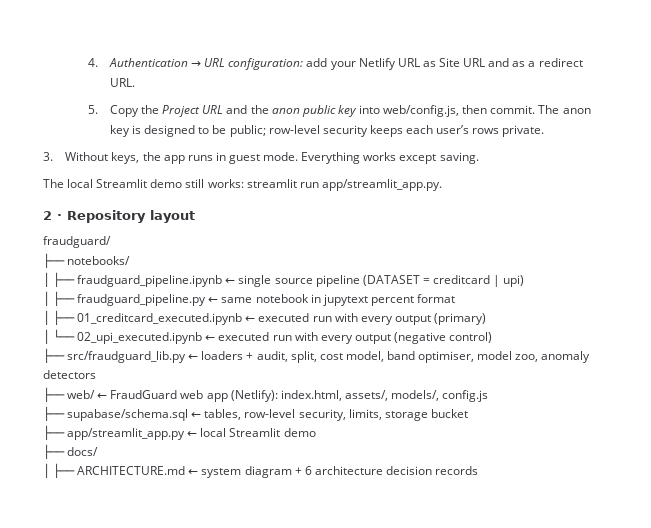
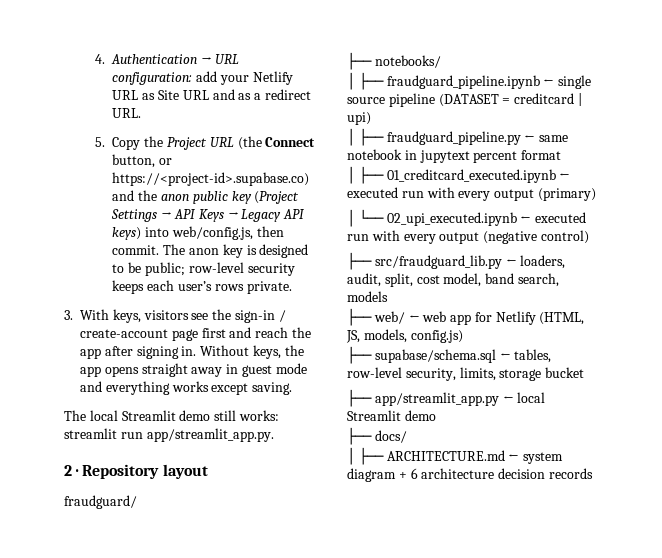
(224, 109) none -> [237,136,316,150] [112,154,173,168] [112,172,310,186] (the Connect button, or https://<project-id>.supabase.co)
(357, 111) none -> [254,191,300,204] [111,209,306,222] [112,227,142,240] (Project Settings → API Keys → Legacy API keys)
[65,152,361,164] Without keys, the app runs in guest mode. Everything -> [80,309,286,323] [80,327,311,341] [80,345,304,359] [80,363,307,377] [80,381,170,395] With keys, visitors see the sign-in / create-account page first and reach the app after signing in. Without keys, the app opens straight away in guest mode and everything
[201,351,254,360] loaders + -> [520,255,566,269] loaders,
[418,351,591,363] [43,370,96,379] optimiser, model zoo, anomaly detectors -> [517,273,559,287] [347,291,388,302] search, models
[110,390,178,399] FraudGuard -> (420, 318) none
[230,390,489,402] (Netlify): index.html, assets/, models/, config.js -> [474,311,585,325] [346,329,463,343] for Netlify (HTML, JS, models, config.js)

